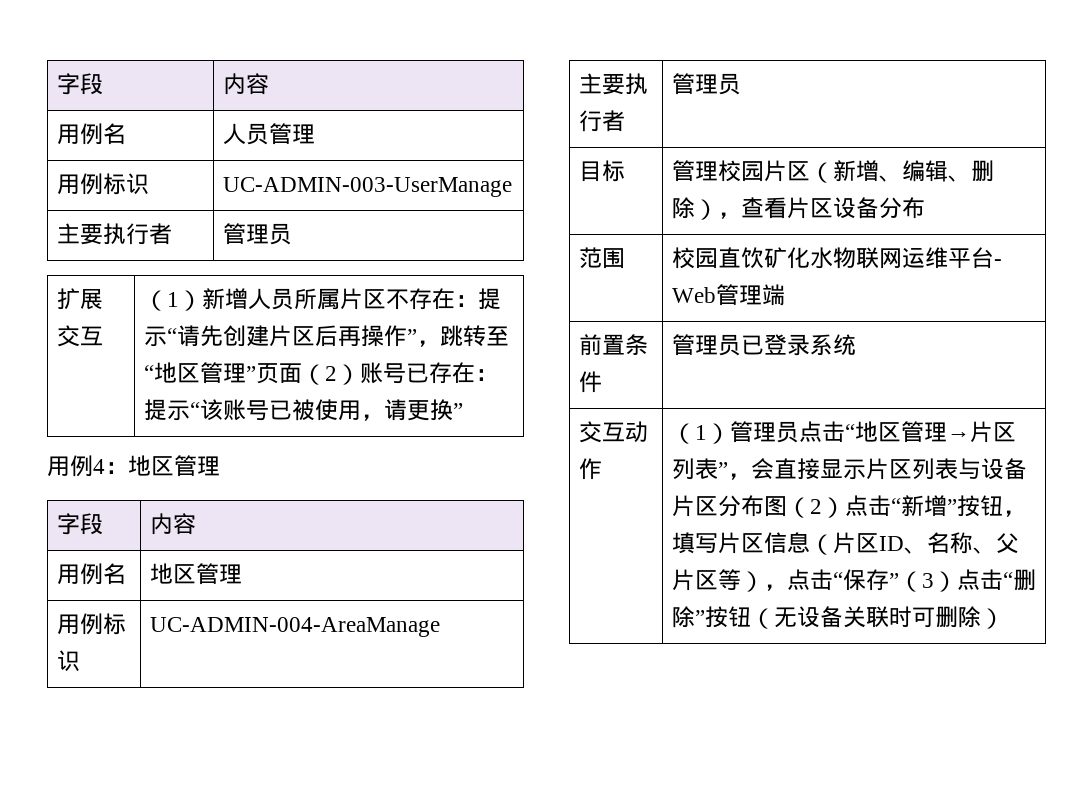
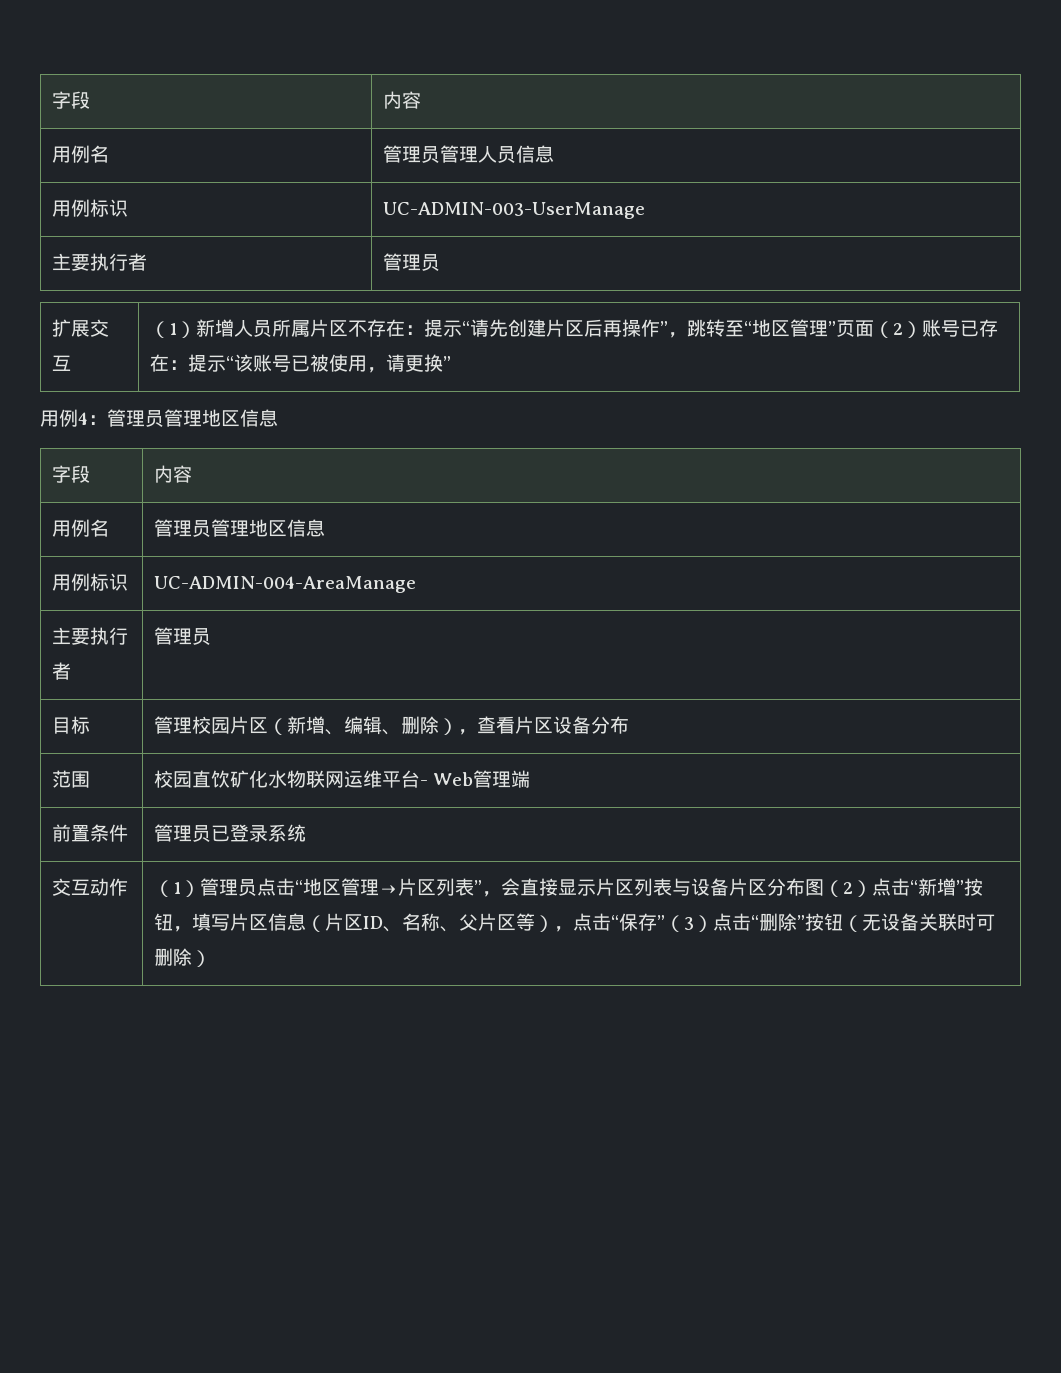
[56,73,103,95] [222,73,269,95] [56,123,126,145] [222,123,315,145] 字段 | 内容 // 用例名 | 人员管理 -> [51,91,90,109] [382,91,421,109] [51,145,109,163] [382,145,554,163] 字段 | 内容 // 用例名 | 管理员管理人员信息
[128,455,220,477] [56,513,103,535] [149,513,196,535] [56,563,126,585] [149,563,242,585] 地区管理 // 字段 | 内容 // 用例名 | 地区管理 -> [107,409,278,427] [51,465,90,483] [153,465,192,483] [51,519,109,537] [153,519,325,537] 管理员管理地区信息 // 字段 | 内容 // 用例名 | 管理员管理地区信息

